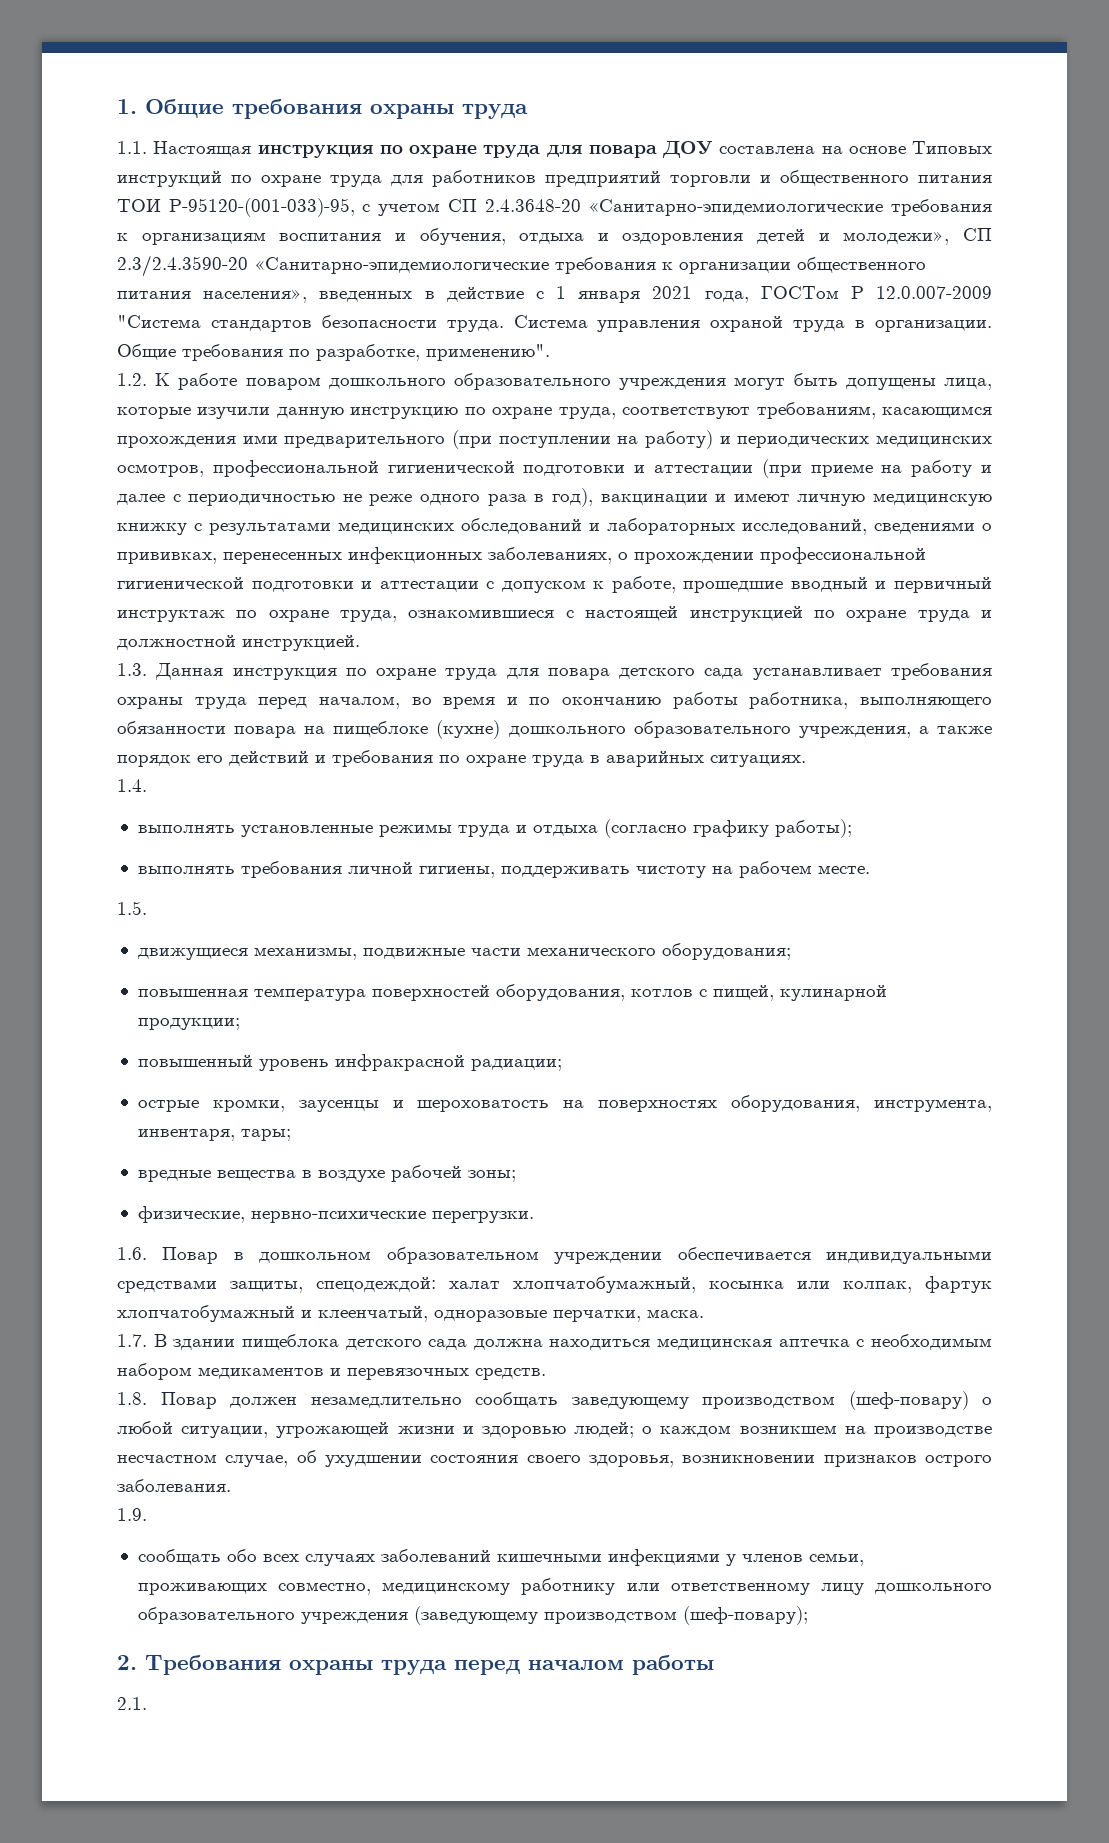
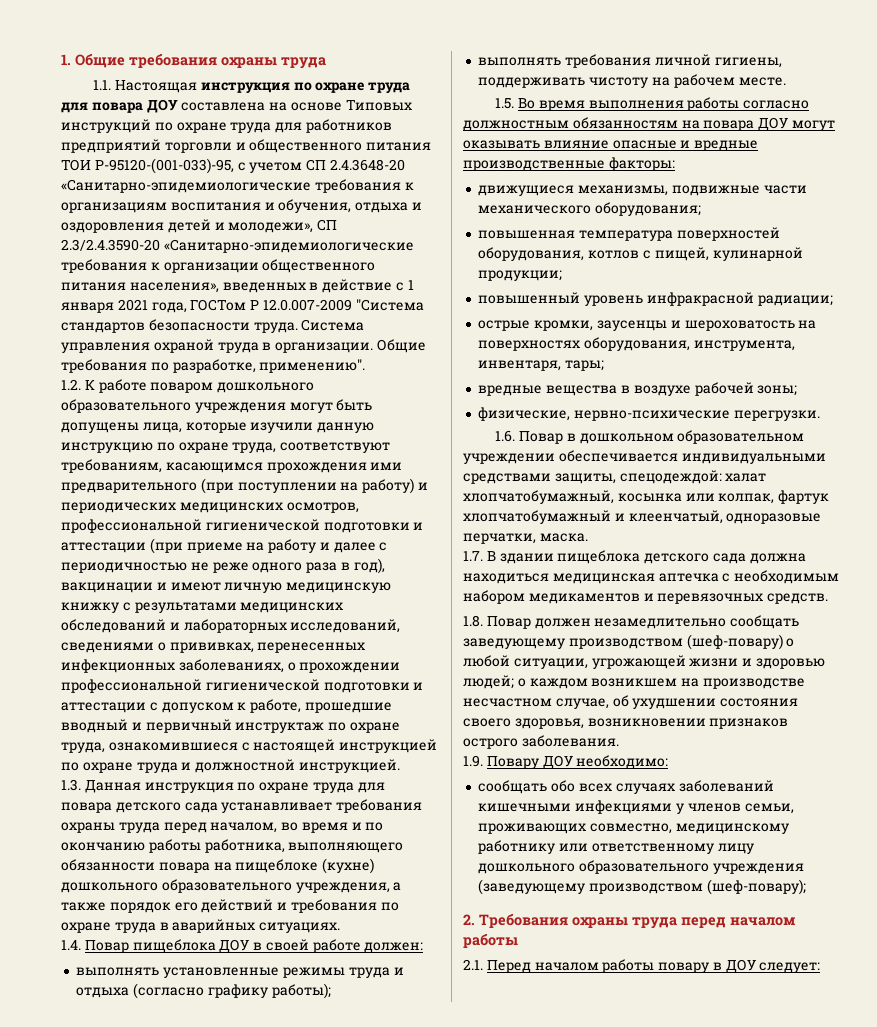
(147, 785) none -> [84,939,424,953] Повар пищеблока ДОУ в своей работе должен:
(147, 908) none -> [518,97,810,111] [463,117,835,131] [463,140,759,151] [463,157,675,171] Во время выполнения работы согласно должностным обязанностям на повара ДОУ могут оказывать влияние опасные и вредные производственные факторы:
(147, 1514) none -> [486,755,669,769] Повару ДОУ необходимо:
(147, 1703) none -> [486,959,821,973] Перед началом работы повару в ДОУ следует:

